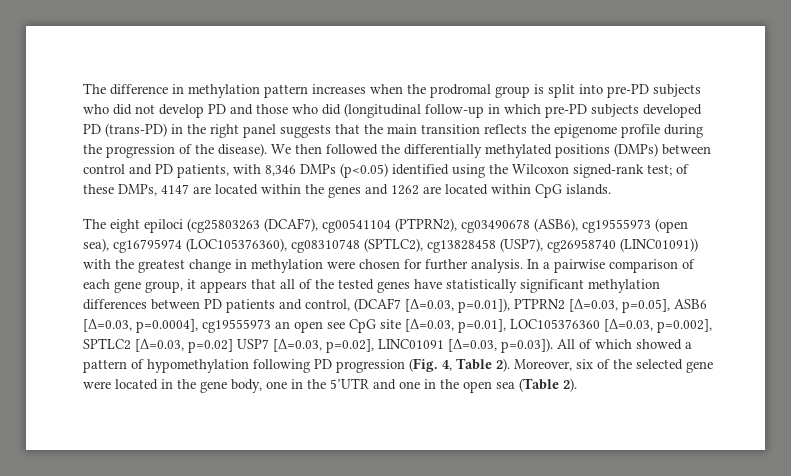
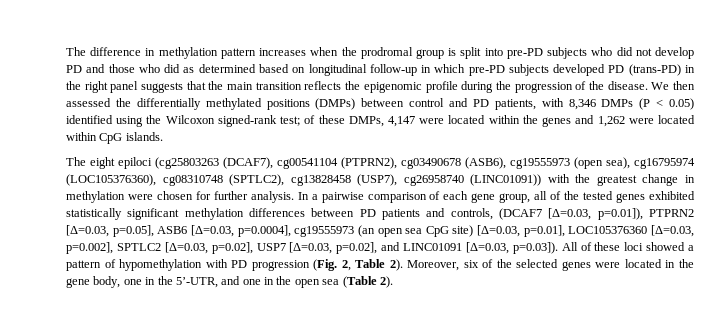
[344,103,421,118] (longitudinal -> [183,64,367,76] as determined based on longitudinal
[554,124,617,138] epigenome -> [363,82,422,93] epigenomic
[218,143,267,157] disease). -> [607,81,648,90] disease.
[326,144,378,155] followed -> [66,98,111,107] assessed
[340,163,388,178] (p<0.05) -> [639,98,694,110] (P < 0.05)
[161,184,211,194] 4147 are -> [388,116,445,127] 4,147 were
[391,185,441,195] 1262 are -> [597,116,654,127] 1,262 were
[187,279,276,293] it appears that -> (531, 198) none
[414,279,442,289] have -> [649,191,696,200] exhibited
[305,299,350,311] control, -> [450,208,493,220] controls,
[275,319,401,333] an open see CpG site -> [357,225,474,237] (an open sea CpG site)
[188,339,233,353] p=0.02] -> [211,242,253,254] p=0.02],
(374, 346) none -> [381,242,401,251] and
[595,339,632,349] which -> [594,242,644,251] these loci
[253,359,310,373] following -> [205,259,228,268] with
[442,360,452,371] 4, -> [341,260,351,271] 2,
[686,361,713,373] gene -> [561,261,591,271] genes
[330,378,369,389] 5’UTR -> [175,277,218,288] 5’-UTR,

